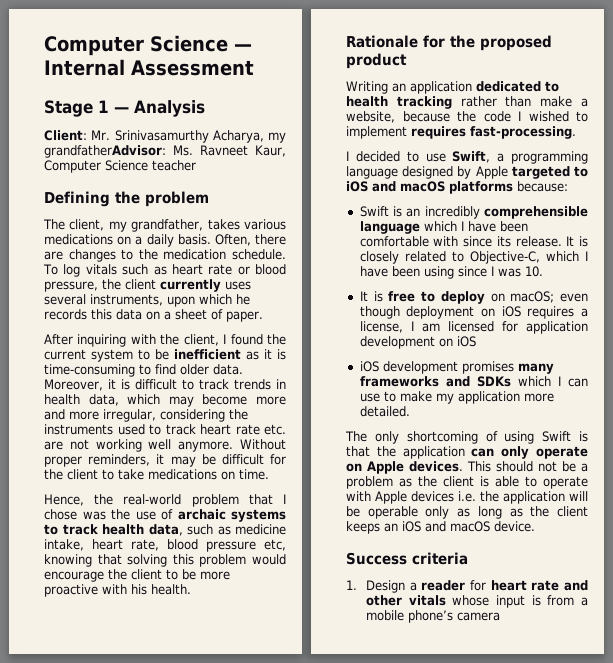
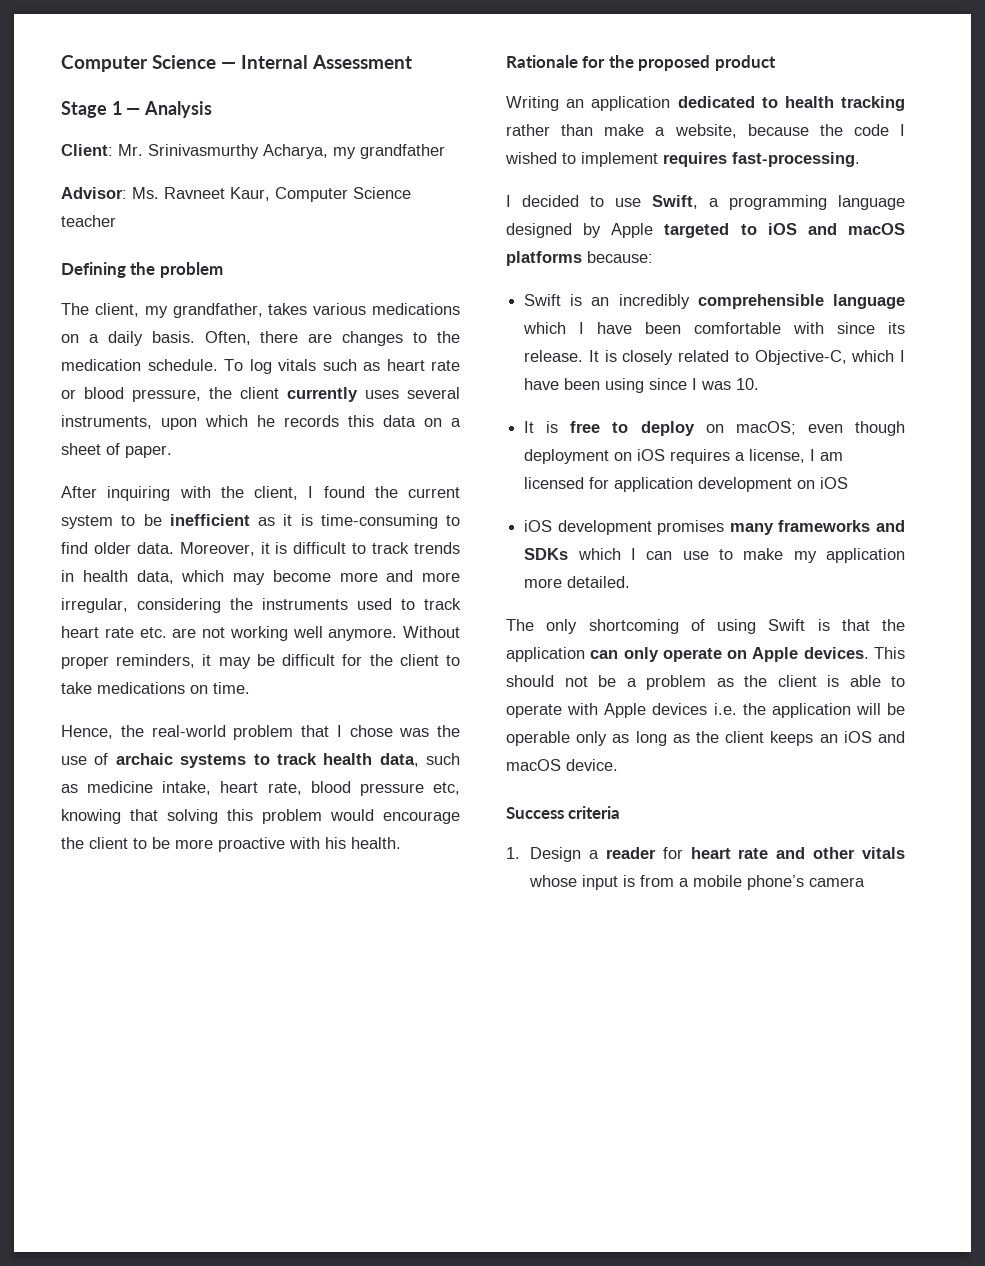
[114,130,209,143] Srinivasamurthy -> [148,144,259,159] Srinivasmurthy
[44,145,166,158] grandfatherAdvisor: -> [360,144,445,159] [61,187,127,199] grandfather // Advisor:

